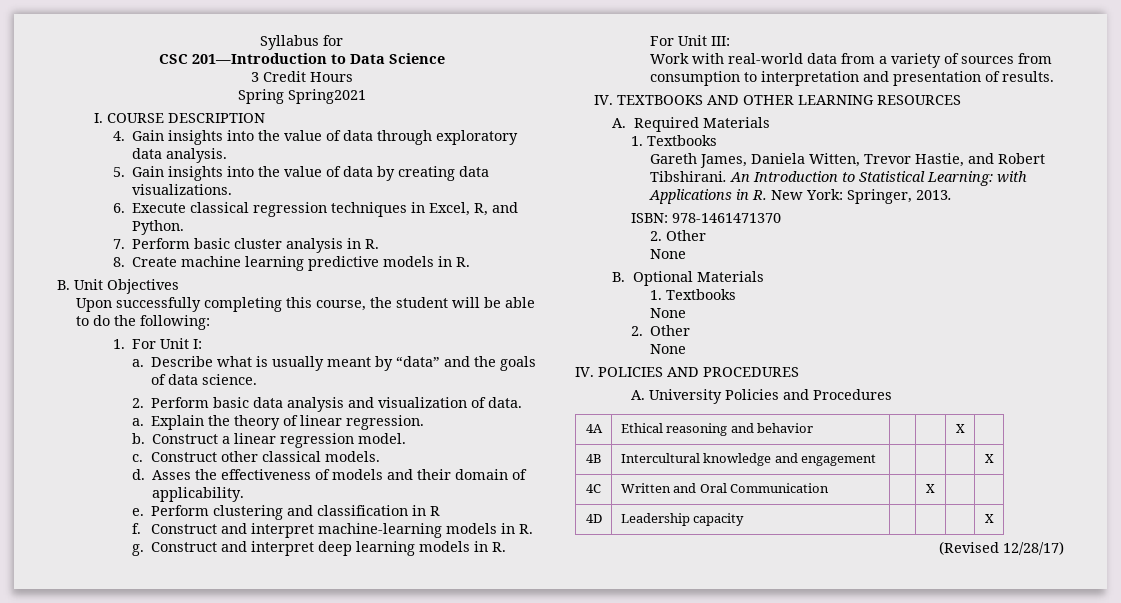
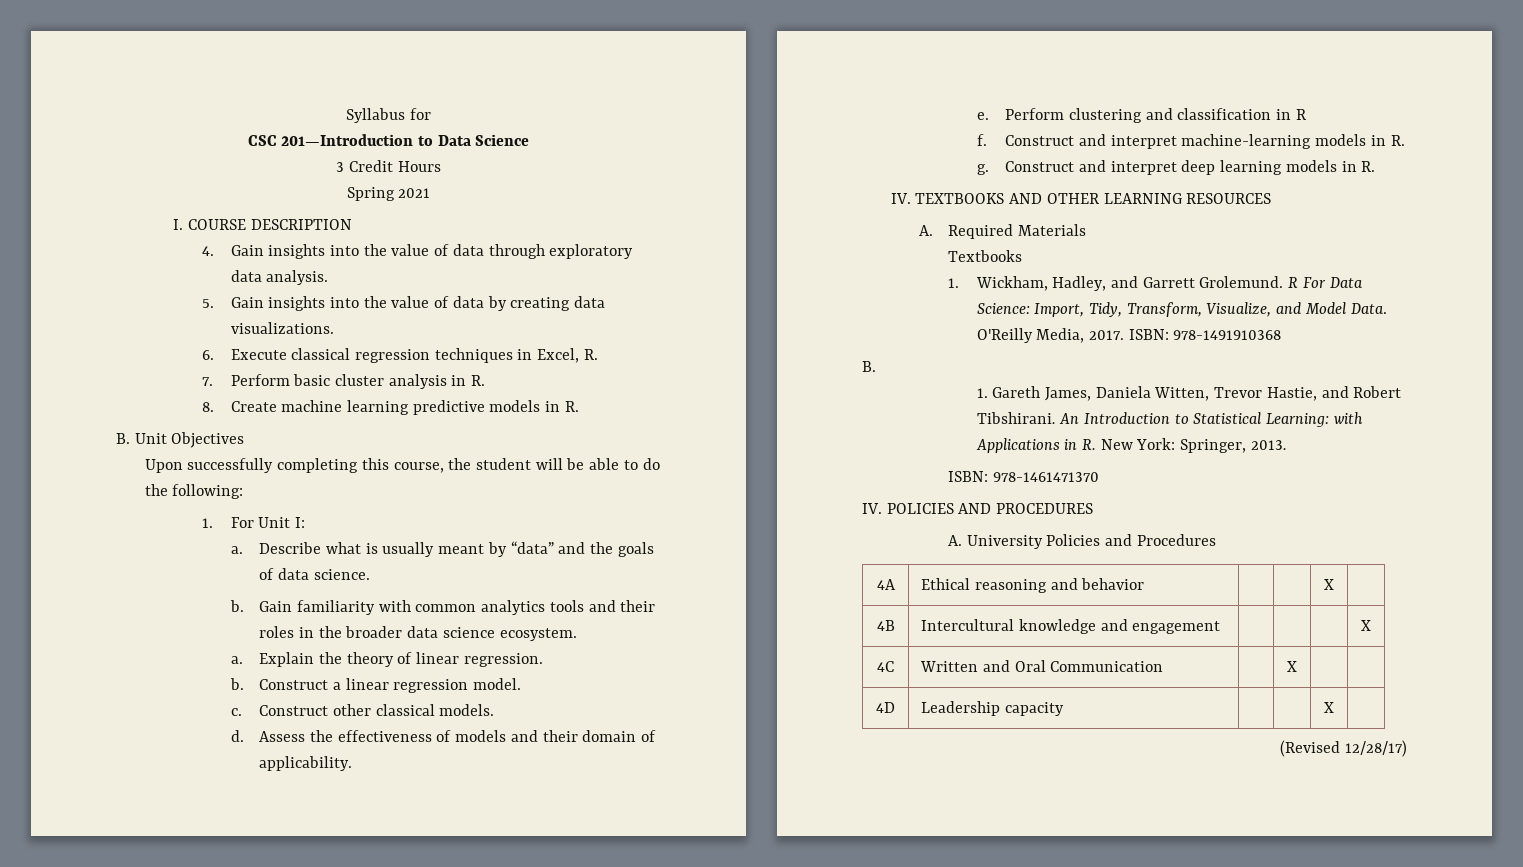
[287,89,366,104] Spring2021 -> [398,188,431,198] 2021
[474,202,519,216] [132,220,185,235] R, and Python. -> [583,349,598,360] R.
[131,397,523,412] 2. Perform basic data analysis and visualization of data. -> [229,600,656,615] [259,626,577,641] b. Gain familiarity with common analytics tools and their roles in the broader data science ecosystem.
[152,470,192,480] Asses -> [259,731,306,742] Assess
[649,35,730,46] [649,53,1052,68] [649,71,1054,86] // For Unit III: // Work with real-world data from a variety of sources from consumption to interpretation and presentation of results. -> (1376, 166) none
[631,135,718,146] 1. Textbooks // -> [947,250,1022,262] [947,276,1363,291] [976,302,1387,317] [976,328,1282,343] [862,361,876,372] [976,388,988,398] Textbooks // 1. Wickham, Hadley, and Garrett Grolemund. R For Data Science: Import, Tidy, Transform, Visualize, and Model Data. O'Reilly Media, 2017. ISBN: 978-1491910368 // B. // 1.
[649,230,706,241] [649,249,686,259] [612,271,764,286] [649,289,736,300] [649,308,686,318] [631,325,691,336] [649,344,686,354] // 2. Other // None // B. Optional Materials // 1. Textbooks // None // 2. Other // None -> (1099, 477) none
[984,514,994,523] | X -> [1324,702,1334,713] X |

